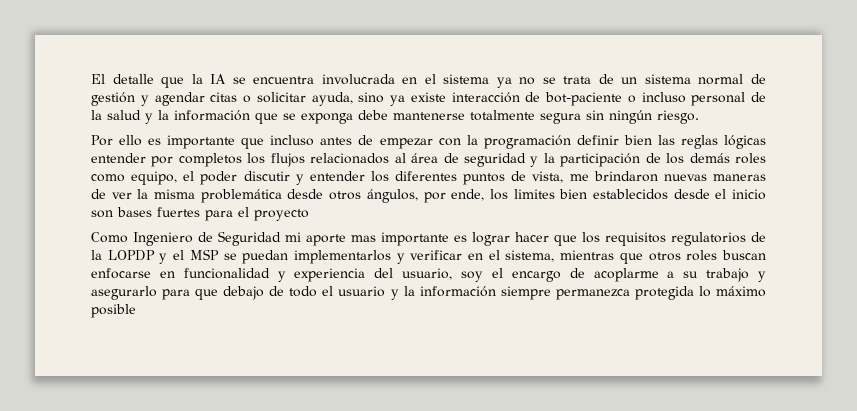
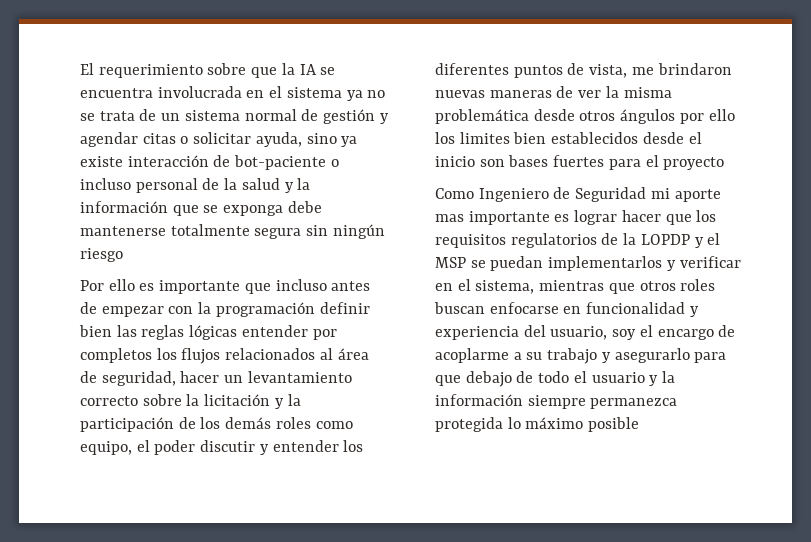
[112,74,154,84] detalle -> [98,63,247,78] requerimiento sobre
[657,110,699,124] riesgo. -> [80,248,123,262] riesgo
[463,153,526,167] seguridad -> [101,371,352,386] [80,394,271,406] seguridad, hacer un levantamiento correcto sobre la licitación
[366,189,485,203] ángulos, por ende, -> [620,109,735,124] ángulos por ello

